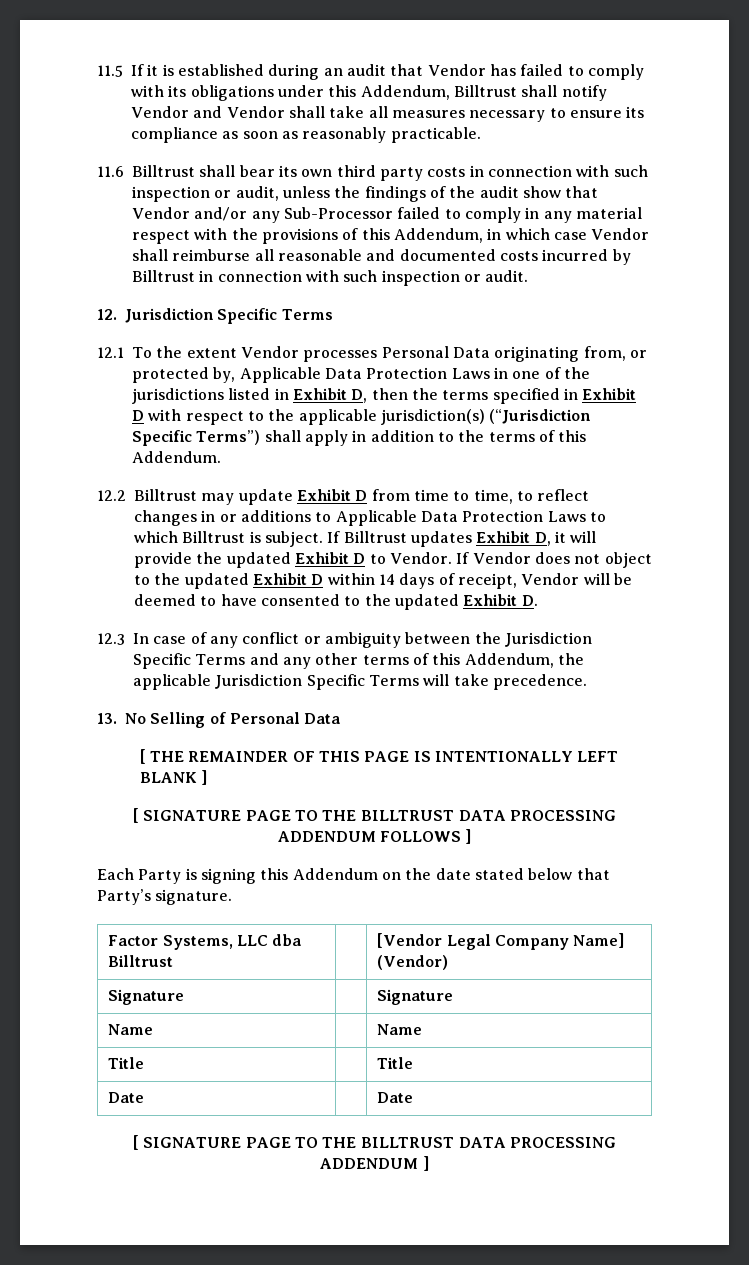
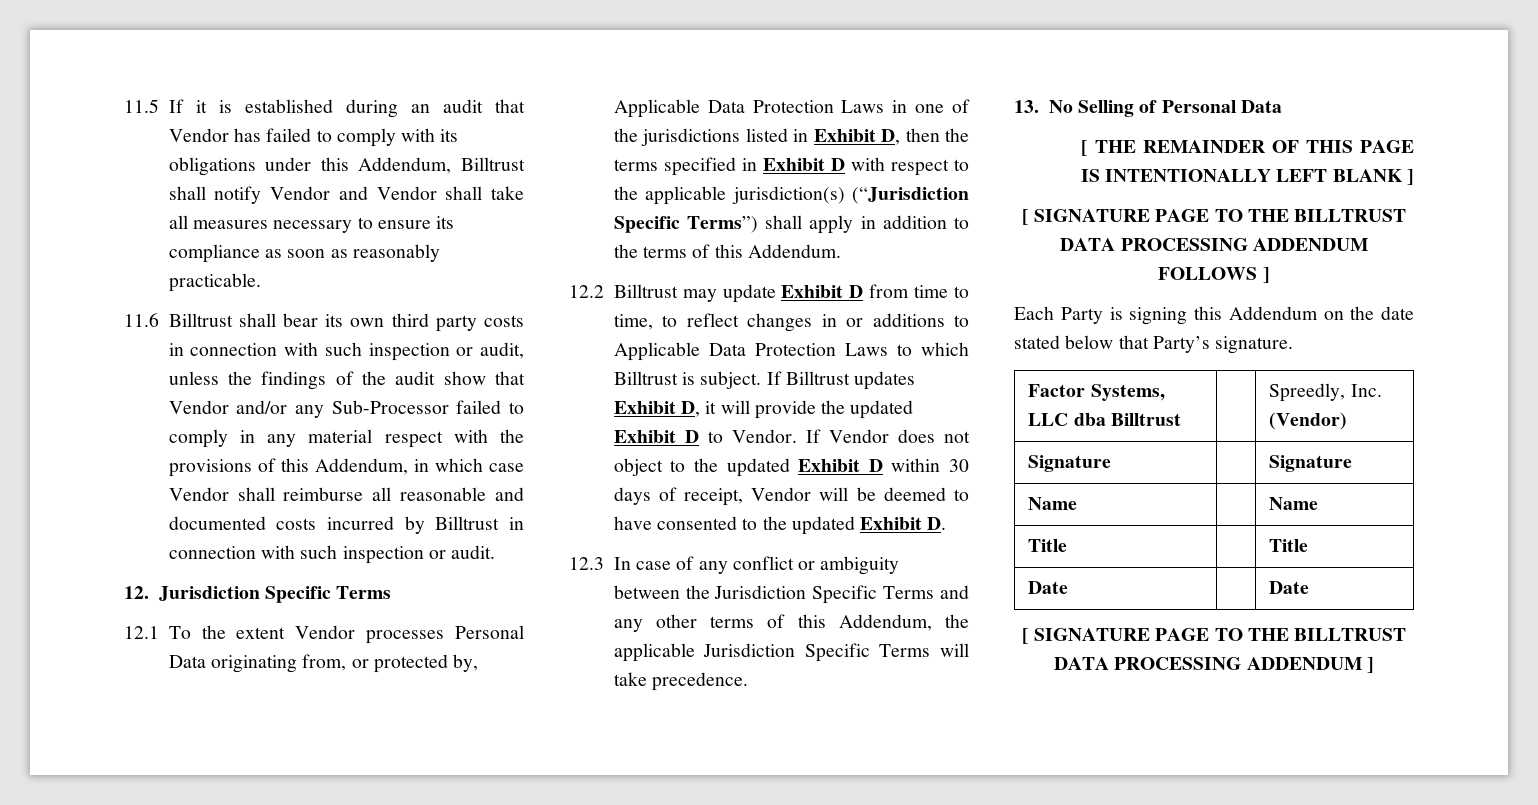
[378,574,395,585] 14 -> [949,459,969,472] 30
[377,933,625,950] [Vendor Legal Company Name] -> [1269,383,1382,402] Spreedly, Inc.

